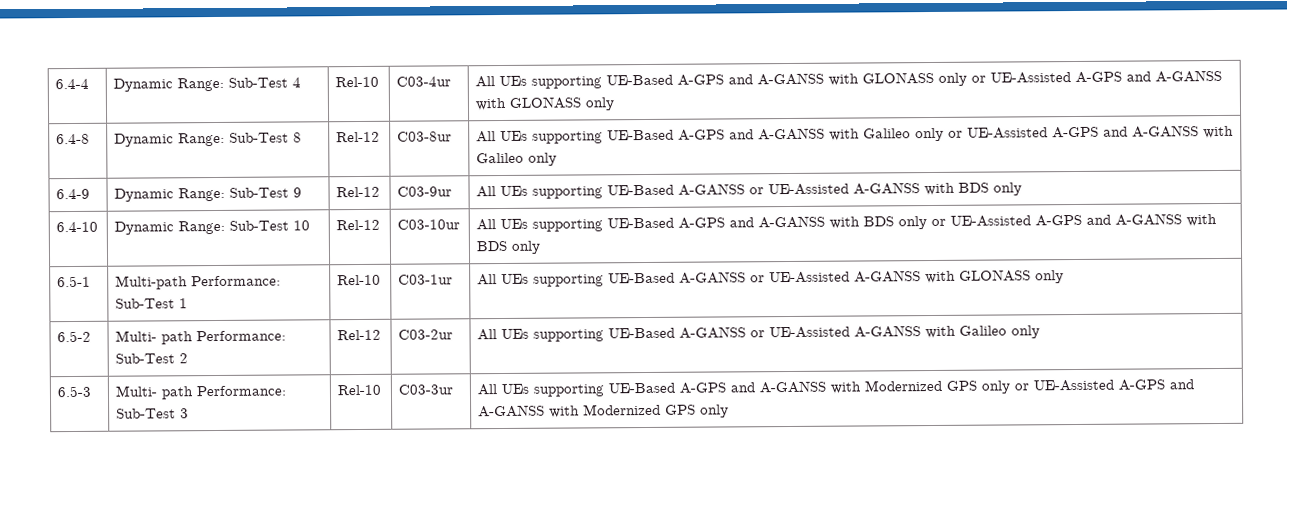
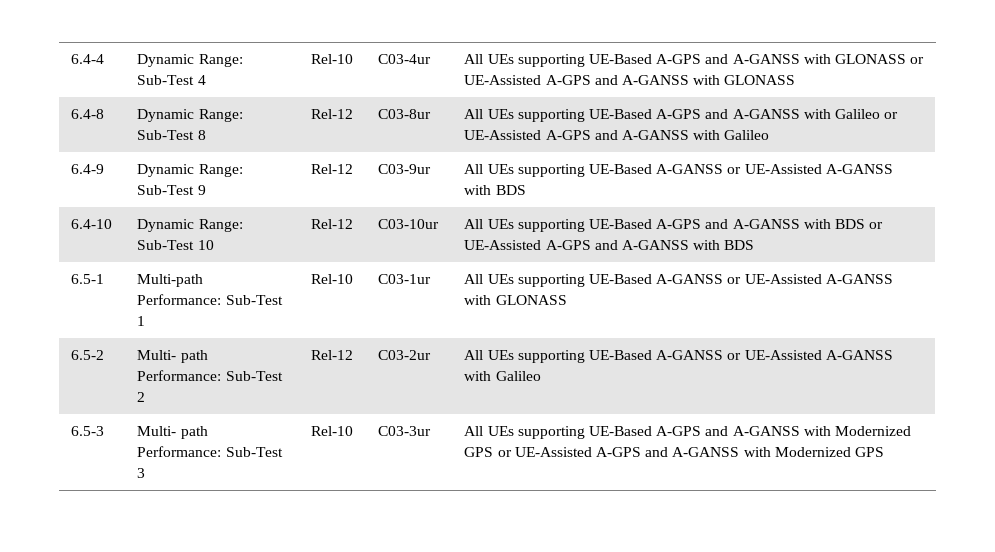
[938,72,968,86] only -> (906, 59) none
[585,97,615,111] only -> (796, 80) none
[915,127,945,142] only -> (880, 114) none
[528,152,558,166] only -> (770, 135) none
[993,182,1023,196] only -> (526, 190) none
[898,216,928,230] only -> (865, 224) none
[511,240,541,254] only -> (755, 245) none
[1035,270,1065,284] only -> (567, 300) none
[1011,325,1041,339] only -> (541, 376) none
[981,380,1011,394] only -> (494, 452) none
[700,404,730,418] only -> (884, 452) none

